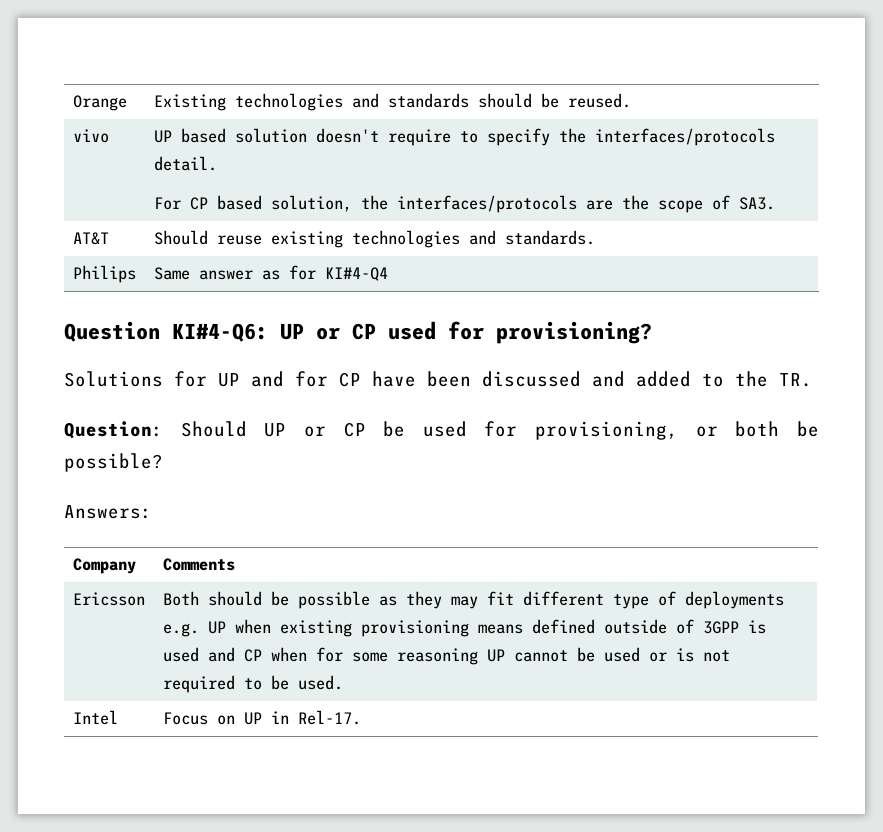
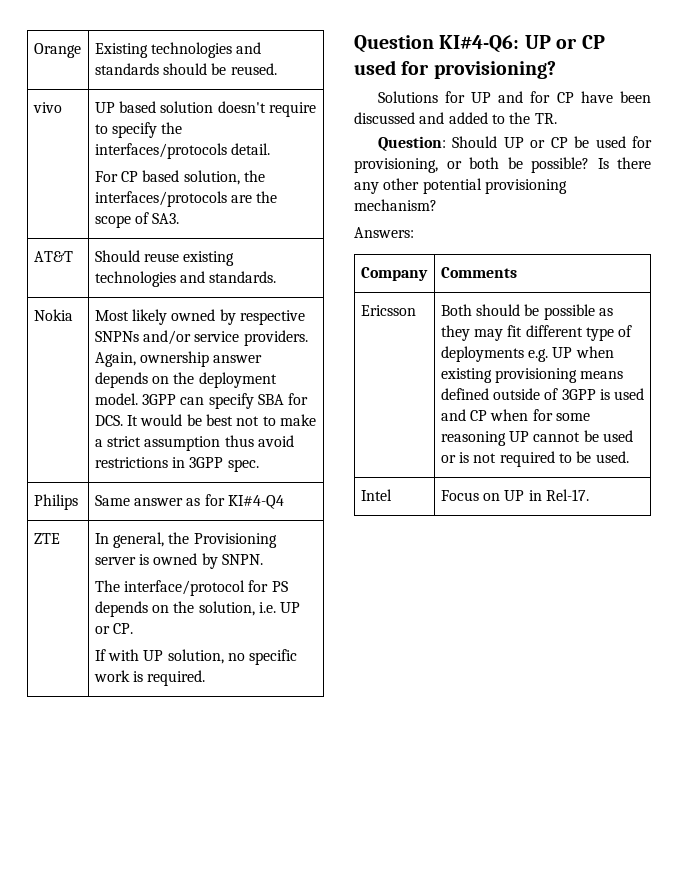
(595, 237) none -> [33,309,73,321] [94,309,305,325] [94,330,308,346] [94,351,263,367] [94,372,277,388] [94,393,309,409] [94,414,316,426] [94,435,294,451] [94,457,259,472] // Nokia | Most likely owned by respective SNPNs and/or service providers. Again, ownership answer depends on the deployment model. 3GPP can specify SBA for DCS. It would be best not to make a strict assumption thus avoid restrictions in 3GPP spec.
(388, 274) none -> [33,533,60,544] [94,532,277,548] [94,553,263,569] [94,580,288,596] [94,601,301,617] [94,623,133,634] [94,649,298,665] [93,670,206,686] // ZTE | In general, the Provisioning server is owned by SNPN. // The interface/protocol for PS depends on the solution, i.e. UP or CP. // If with UP solution, no specific work is required.
(163, 462) none -> [597,157,651,169] [354,178,567,194] [354,199,437,211] Is there any other potential provisioning mechanism?

